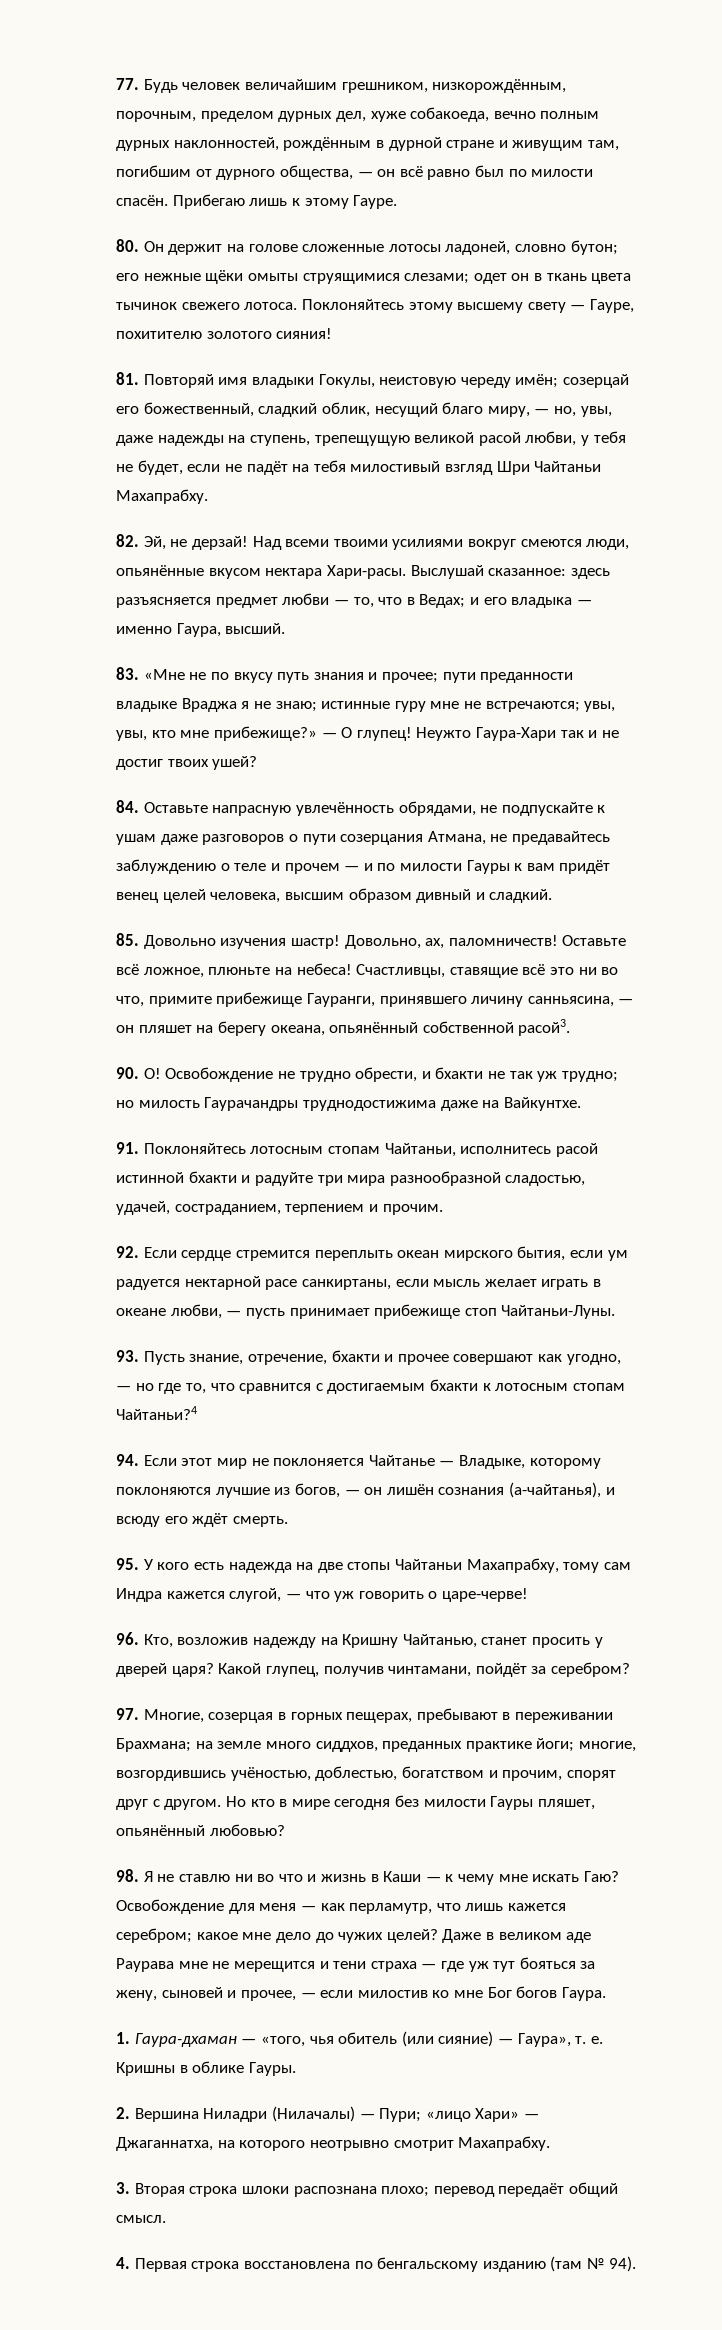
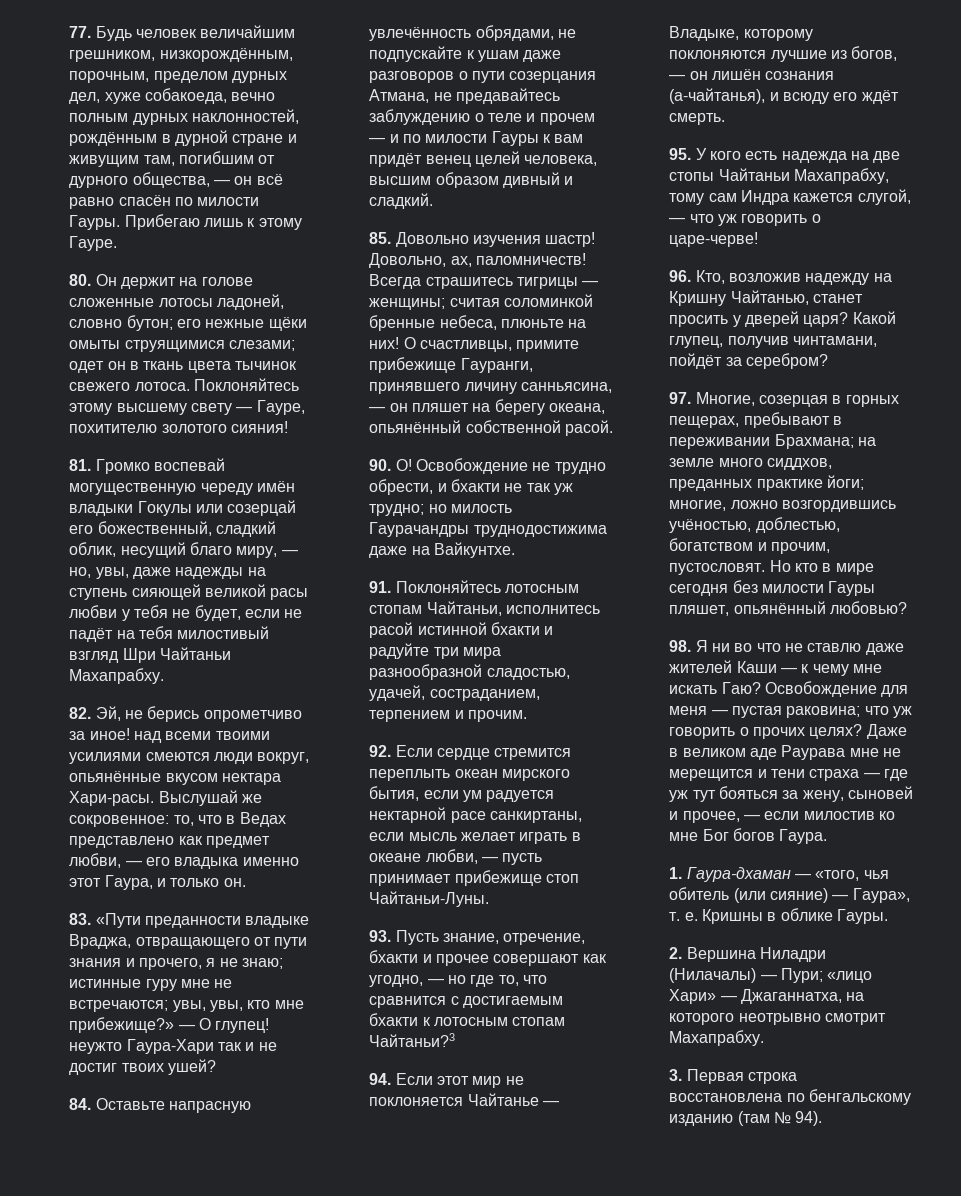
[475,165,594,177] [116,195,169,206] был по милости спасён. -> [118,195,260,206] [69,215,121,230] спасён по милости Гауры.
[143,374,559,388] Повторяй имя владыки Гокулы, неистовую череду имён; -> [95,458,225,474] [69,481,295,495] [69,501,223,516] Громко воспевай могущественную череду имён владыки Гокулы или
[250,431,577,446] ступень, трепещущую великой расой любви, -> [69,584,309,600] [69,605,118,618] ступень сияющей великой расы любви
[192,536,630,550] дерзай! Над всеми твоими усилиями вокруг смеются люди, -> [147,706,302,722] [69,728,270,743] [69,752,310,764] берись опрометчиво за иное! над всеми твоими усилиями смеются люди вокруг,
[488,568,610,579] [116,593,592,608] [116,623,286,637] [116,667,574,683] [116,698,237,712] сказанное: здесь разъясняется предмет любви — то, что в Ведах; и его владыка — именно Гаура, высший. // 83. «Мне не по вкусу путь знания и прочее; пути преданности владыке Враджа -> [241,794,262,803] [69,812,286,827] [69,836,270,848] [69,853,299,869] [69,875,246,890] [69,913,310,928] [69,934,308,949] [69,958,202,970] же сокровенное: то, что в Ведах представлено как предмет любви, — его владыка именно этот Гаура, и только он. // 83. «Пути преданности владыке Враджа, отвращающего от пути знания и прочего,
[416,727,472,741] Неужто -> [69,1042,123,1054] неужто
[562,935,627,946] [116,963,619,978] [116,996,145,1007] Оставьте всё ложное, плюньте на небеса! Счастливцы, ставящие всё это ни во что, -> [369,274,599,289] [369,294,593,310] [369,315,587,331] [369,337,512,352] Всегда страшитесь тигрицы — женщины; считая соломинкой бренные небеса, плюньте на них! О счастливцы,
[518,1019,571,1036] расой3. -> [564,420,613,436] расой.
[116,1406,198,1420] Чайтаньи?4 -> [369,1033,456,1047] Чайтаньи?3
(637, 1746) none -> [730,500,778,509] ложно
[566,1770,616,1781] [116,1799,222,1810] спорят друг с другом. -> [669,563,766,575] пустословят.
[157,1874,231,1882] не ставлю -> (708, 646) none
[307,1874,379,1882] и жизнь в -> [784,643,904,655] [669,660,733,673] не ставлю даже жителей
[320,1903,567,1914] [116,1928,438,1943] как перламутр, что лишь кажется серебром; какое мне дело до чужих целей? -> [731,706,912,718] [669,724,863,739] пустая раковина; что уж говорить о прочих целях?
[134,2182,619,2197] [116,2215,167,2223] [116,2257,131,2269] Вторая строка шлоки распознана плохо; перевод передаёт общий смысл. // 4. -> (683, 1075) none

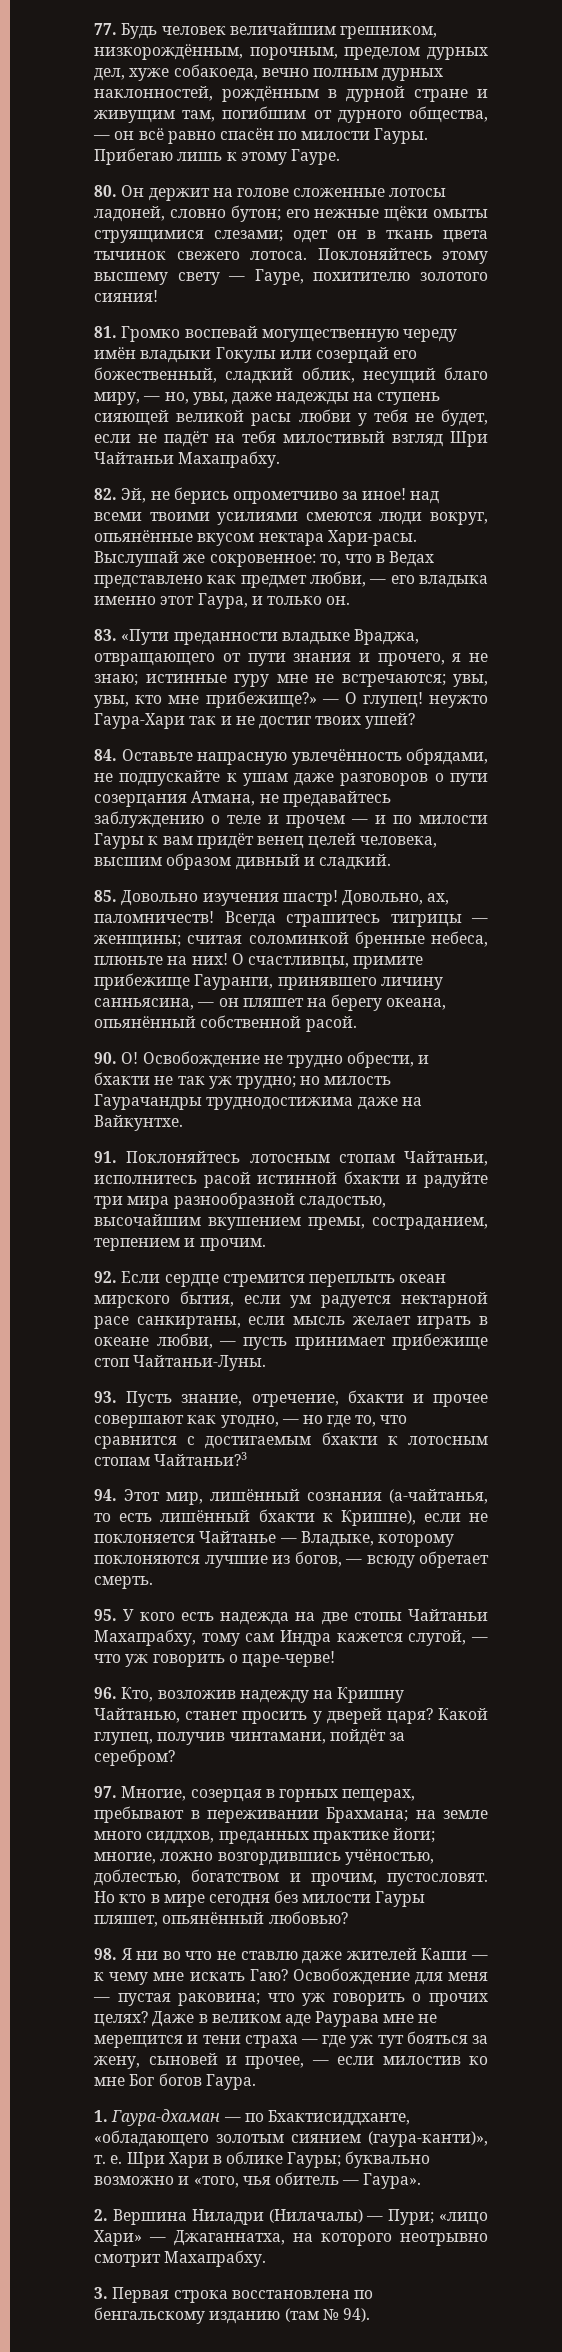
[369,685,426,701] удачей, -> [94,1214,366,1230] высочайшим вкушением премы,
[395,1073,502,1088] Если этот мир -> [124,1489,488,1505] [94,1509,461,1526] Этот мир, лишённый сознания (а-чайтанья, то есть лишённый бхакти к Кришне), если
[689,69,835,80] [669,88,899,104] он лишён сознания (а-чайтанья), и всюду его ждёт -> [366,1551,489,1568] всюду обретает
[815,870,889,881] [669,887,910,903] [669,908,888,924] «того, чья обитель (или сияние) — Гаура», т. е. Кришны в облике Гауры. -> [244,2110,410,2126] [94,2130,488,2147] [94,2151,431,2168] [94,2172,422,2189] по Бхактисиддханте, «обладающего золотым сиянием (гаура-канти)», т. е. Шри Хари в облике Гауры; буквально возможно и «того, чья обитель — Гаура».

